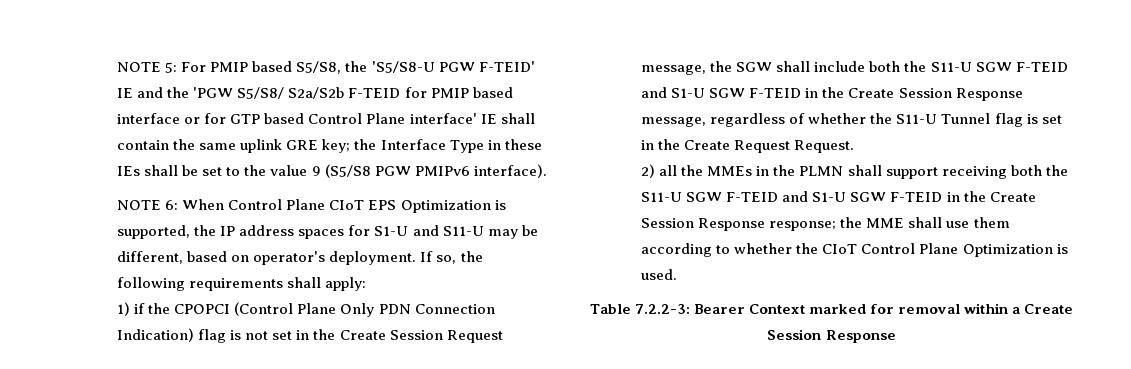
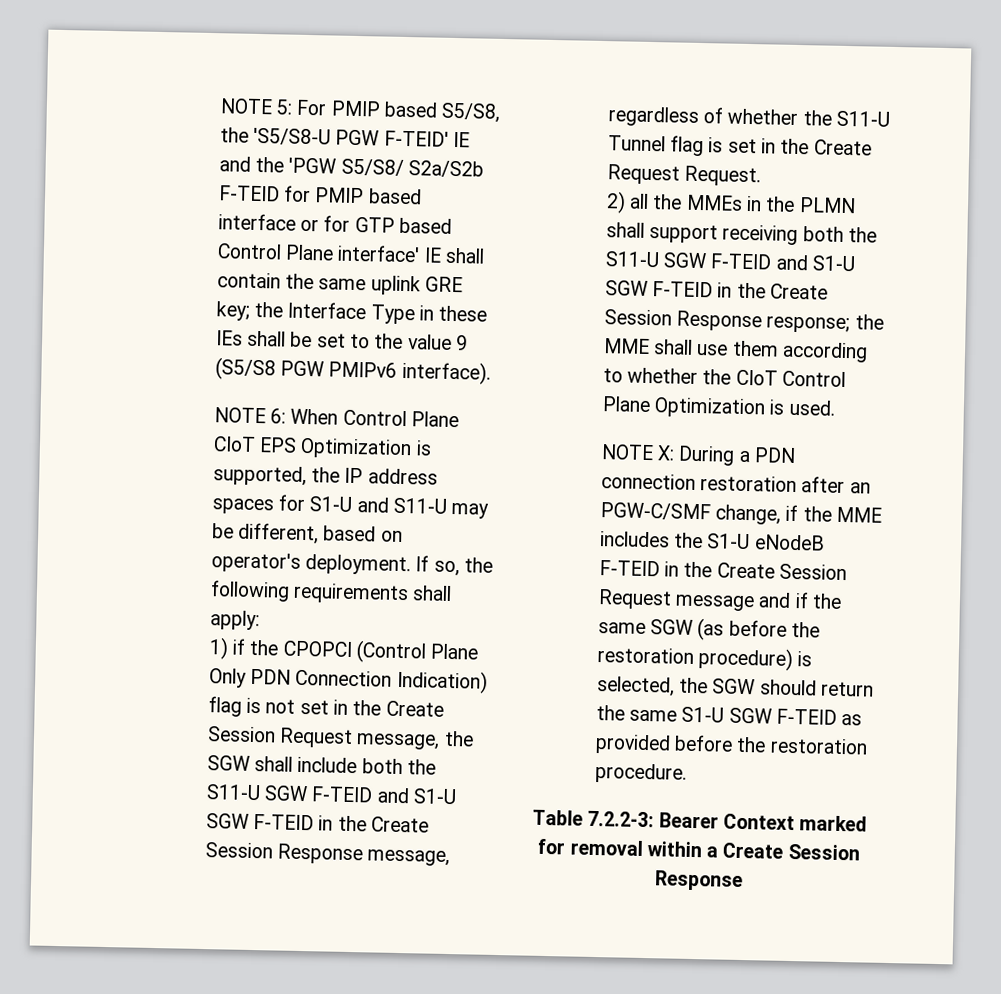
(678, 274) none -> [600,444,796,466] [600,473,871,494] [599,502,882,525] [599,531,825,551] [598,560,847,581] [597,589,842,612] [597,618,820,641] [596,647,813,672] [595,675,874,697] [595,704,863,726] [594,733,868,755] [594,762,687,784] // NOTE X: During a PDN connection restoration after an PGW-C/SMF change, if the MME includes the S1-U eNodeB F-TEID in the Create Session Request message and if the same SGW (as before the restoration procedure) is selected, the SGW should return the same S1-U SGW F-TEID as provided before the restoration procedure.

